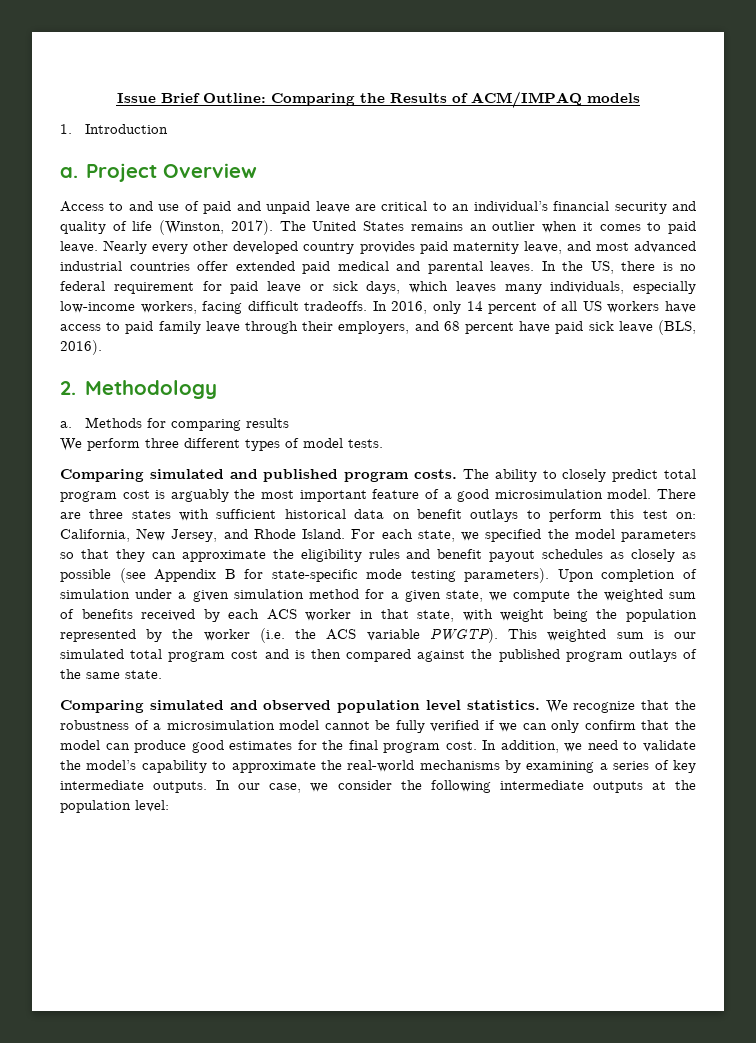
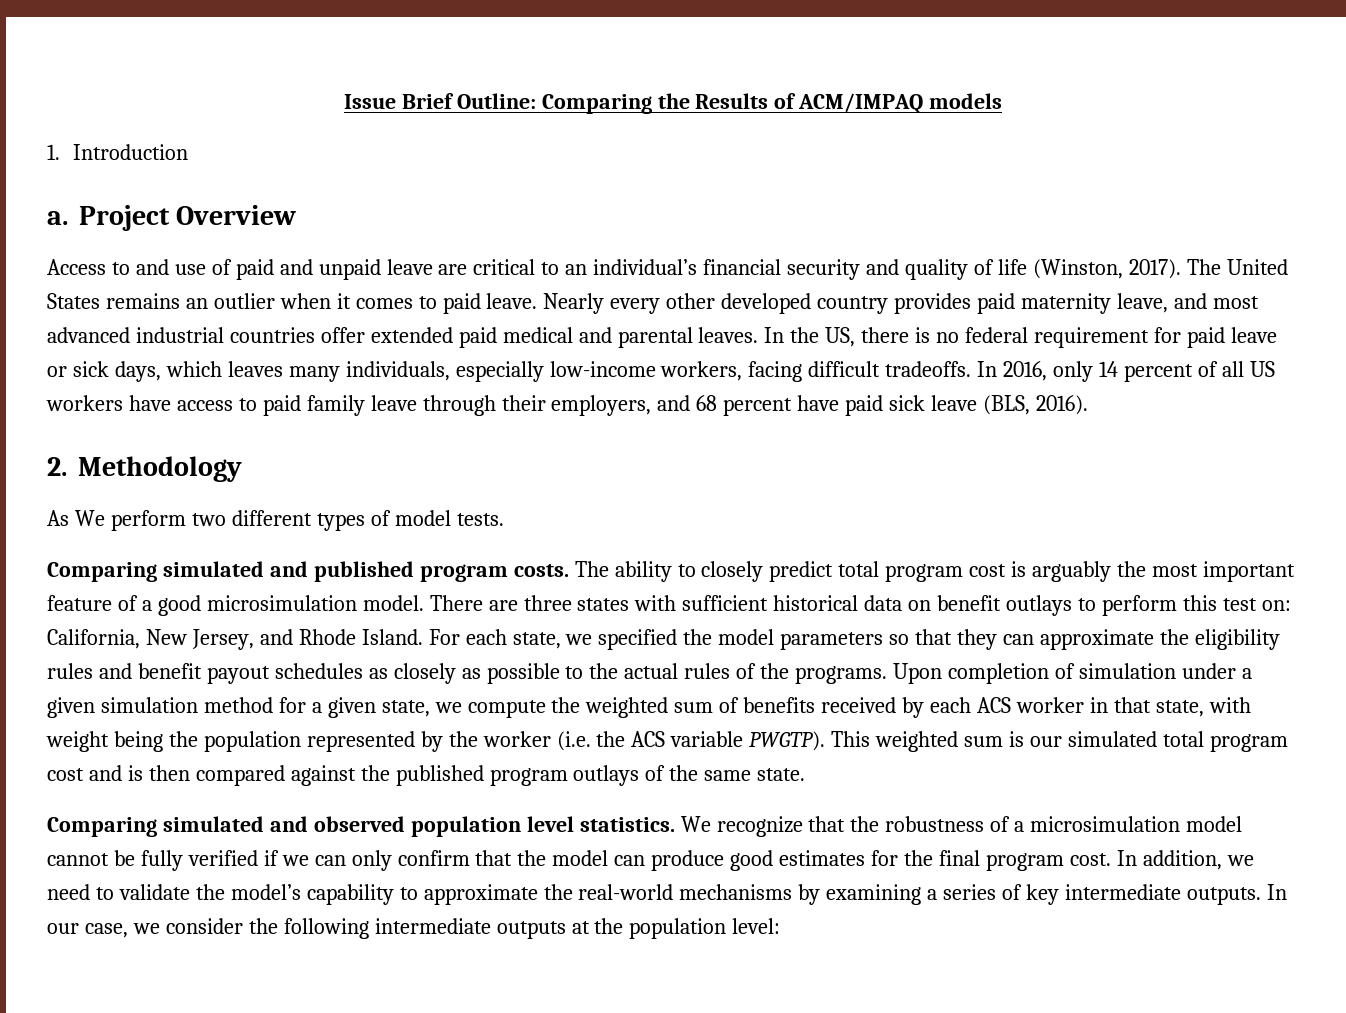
[60,417,289,431] a. Methods for comparing results // -> [47,510,69,526] As
[145,438,179,448] three -> [191,513,226,526] two
[119,568,550,583] (see Appendix B for state-specific mode testing parameters). -> [565,663,888,684] to the actual rules of the programs.

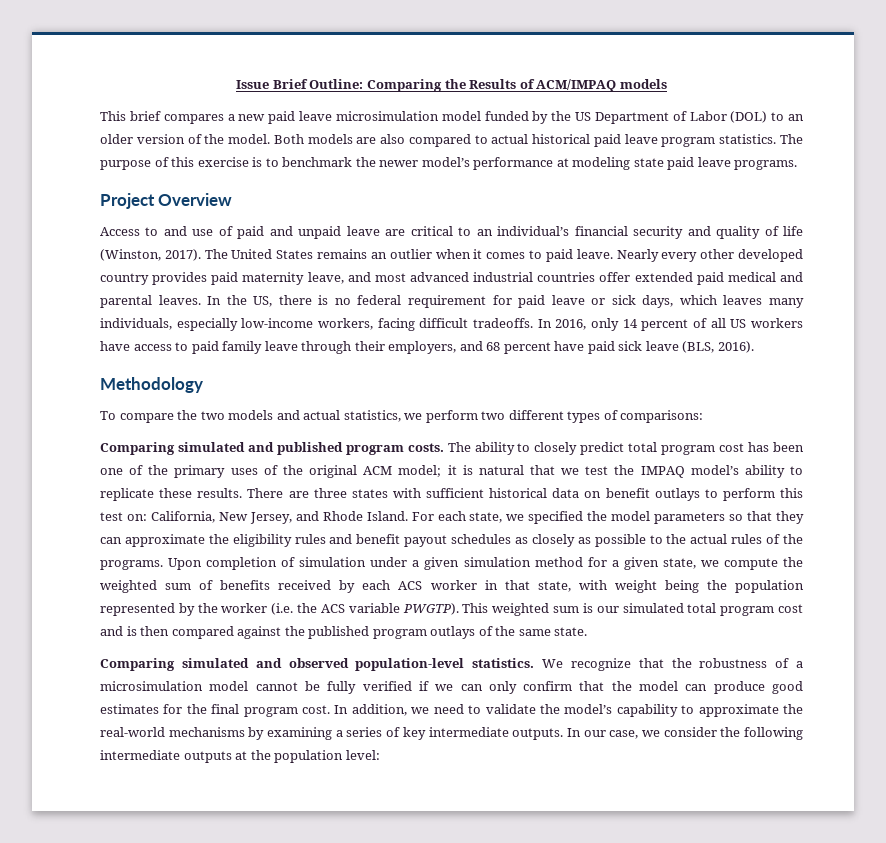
[47,144,189,160] [47,211,68,225] 1. Introduction // a. -> [100,111,805,124] [100,134,803,147] [100,157,798,170] This brief compares a new paid leave microsimulation model funded by the US Department of Labor (DOL) to an older version of the model. Both models are also compared to actual historical paid leave program statistics. The purpose of this exercise is to benchmark the newer model’s performance at modeling state paid leave programs. //
[47,457,67,476] 2. -> (754, 347) none
[47,510,105,526] As We -> [100,410,423,423] To compare the two models and actual statistics, we
[394,510,504,526] model tests. -> [620,410,704,423] comparisons:
[1011,561,1295,582] [47,595,424,616] is arguably the most important feature of a good microsimulation model. -> [748,442,804,452] [100,465,803,478] [100,488,243,501] has been one of the primary uses of the original ACM model; it is natural that we test the IMPAQ model’s ability to replicate these results.
[410,816,574,837] population level -> [355,658,465,671] population-level

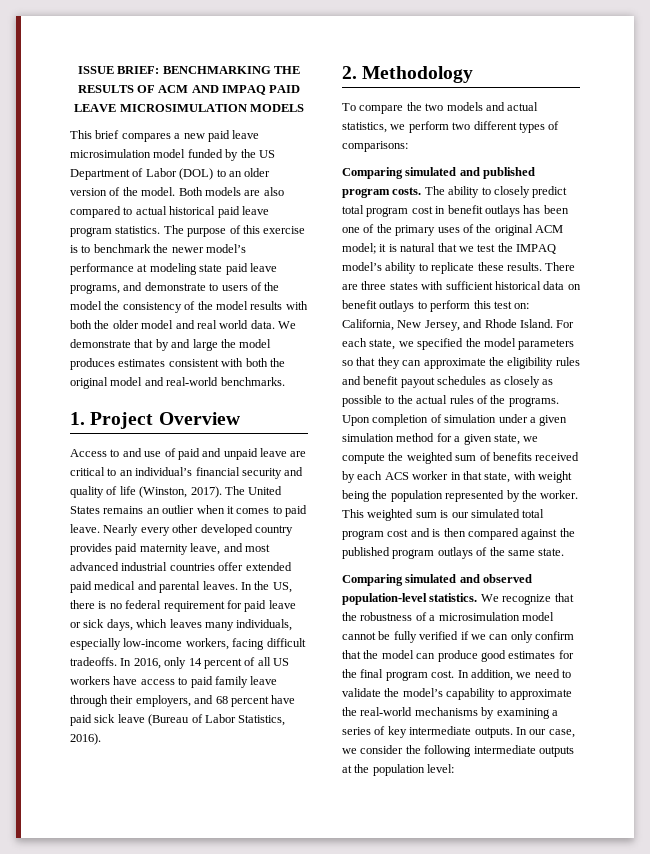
[236,79,667,92] Issue Brief Outline: Comparing the Results of ACM/IMPAQ models -> [77,66,301,74] [77,85,301,95] [74,104,304,112] ISSUE BRIEF: BENCHMARKING THE RESULTS OF ACM AND IMPAQ PAID LEAVE MICROSIMULATION MODELS
[734,160,798,170] programs. // -> [70,282,280,294] [70,301,308,313] [70,320,296,329] [70,339,272,351] [70,358,285,370] [70,377,285,389] [70,412,85,425] programs, and demonstrate to users of the model the consistency of the model results with both the older model and real world data. We demonstrate that by and large the model produces estimates consistent with both the original model and real-world benchmarks. // 1.
[682,341,715,353] (BLS, -> [148,714,286,726] (Bureau of Labor Statistics,
(754, 347) none -> [342,66,357,79] 2.
(745, 447) none -> [435,205,520,217] in benefit outlays
[221,603,459,615] worker (i.e. the ACS variable PWGTP). -> [540,490,579,499] worker.

